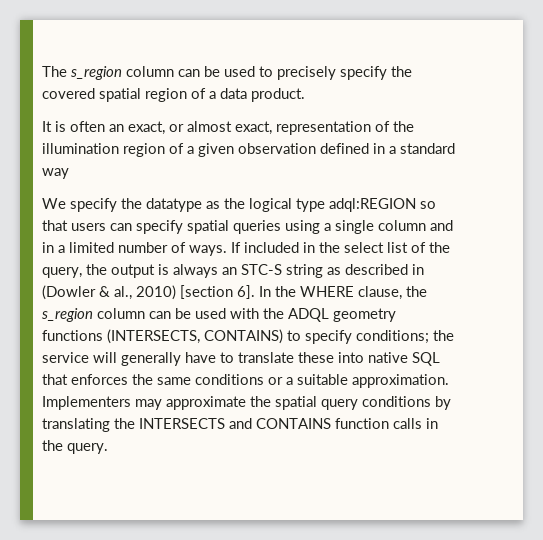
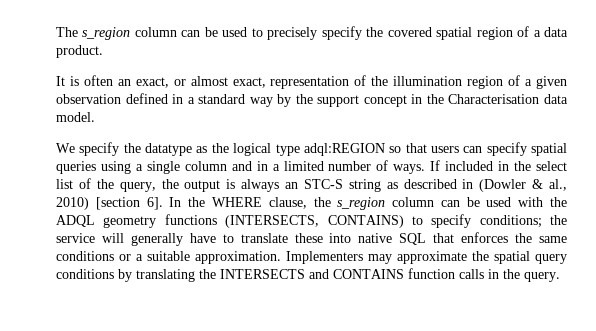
(69, 173) none -> [277,94,569,107] [56,112,95,122] by the support concept in the Characterisation data model.

